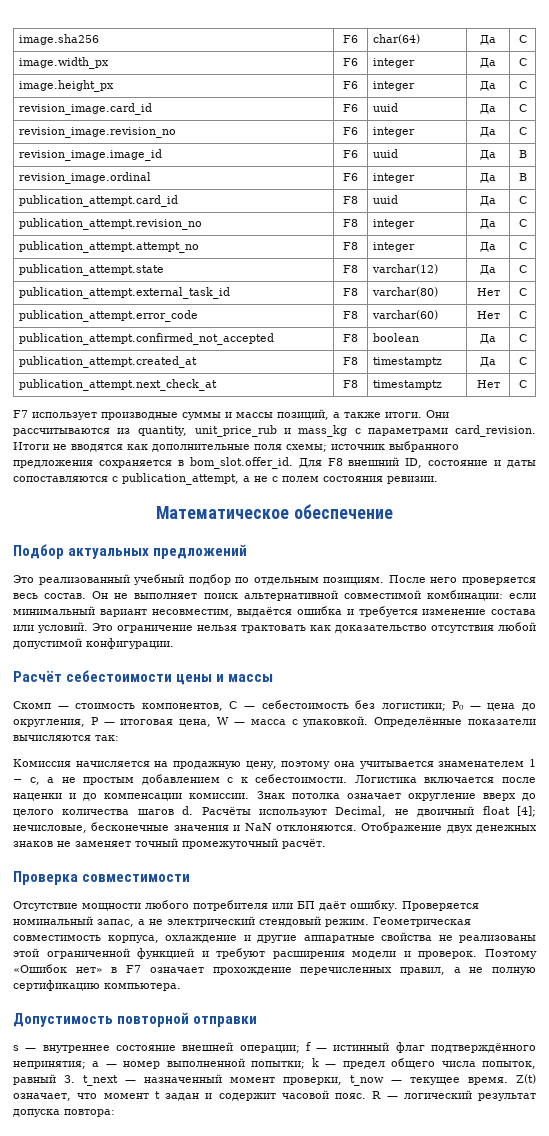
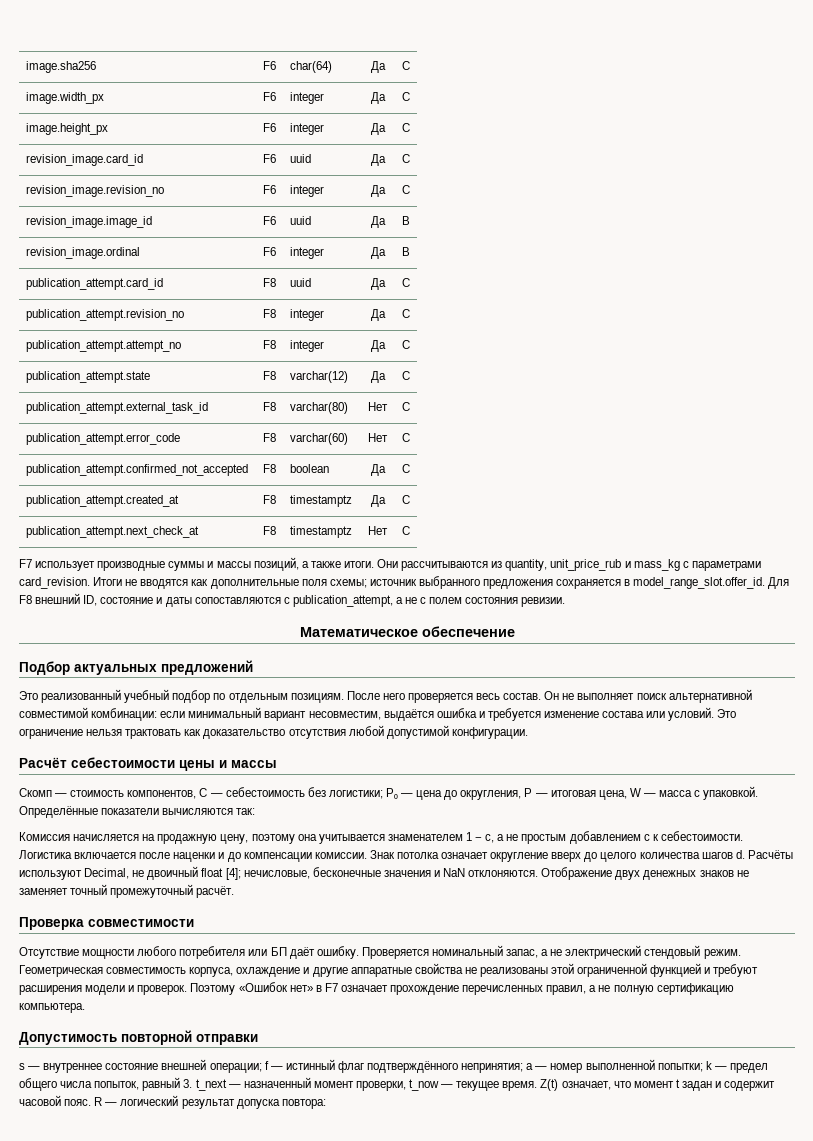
[189,457,293,469] bom_slot.offer_id. -> [633,577,766,589] model_range_slot.offer_id.

